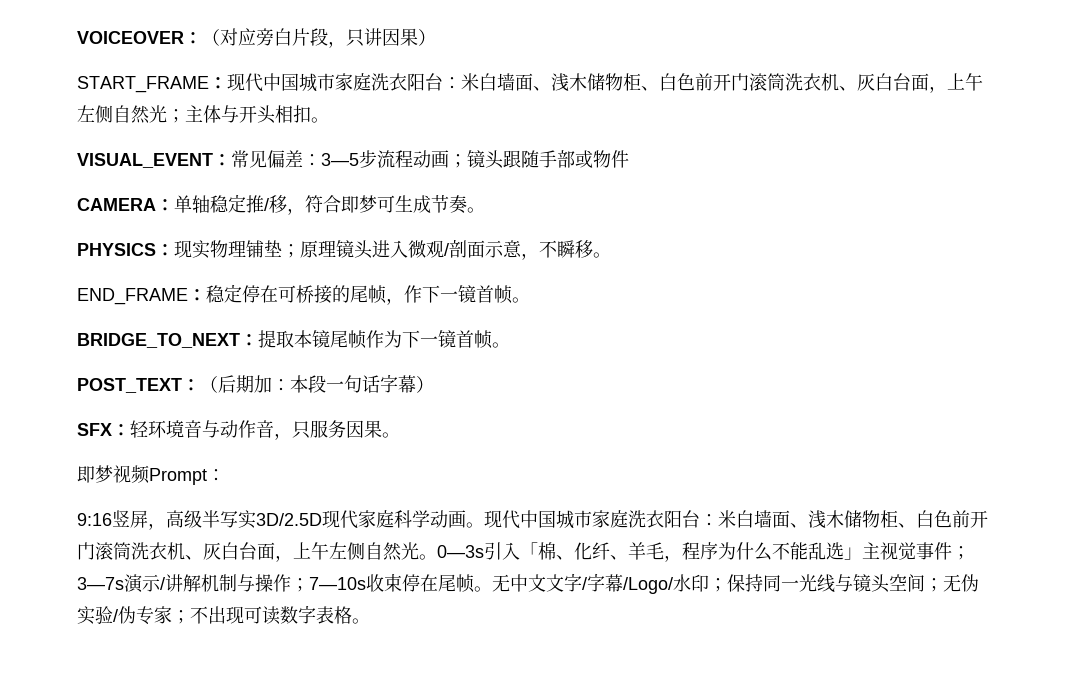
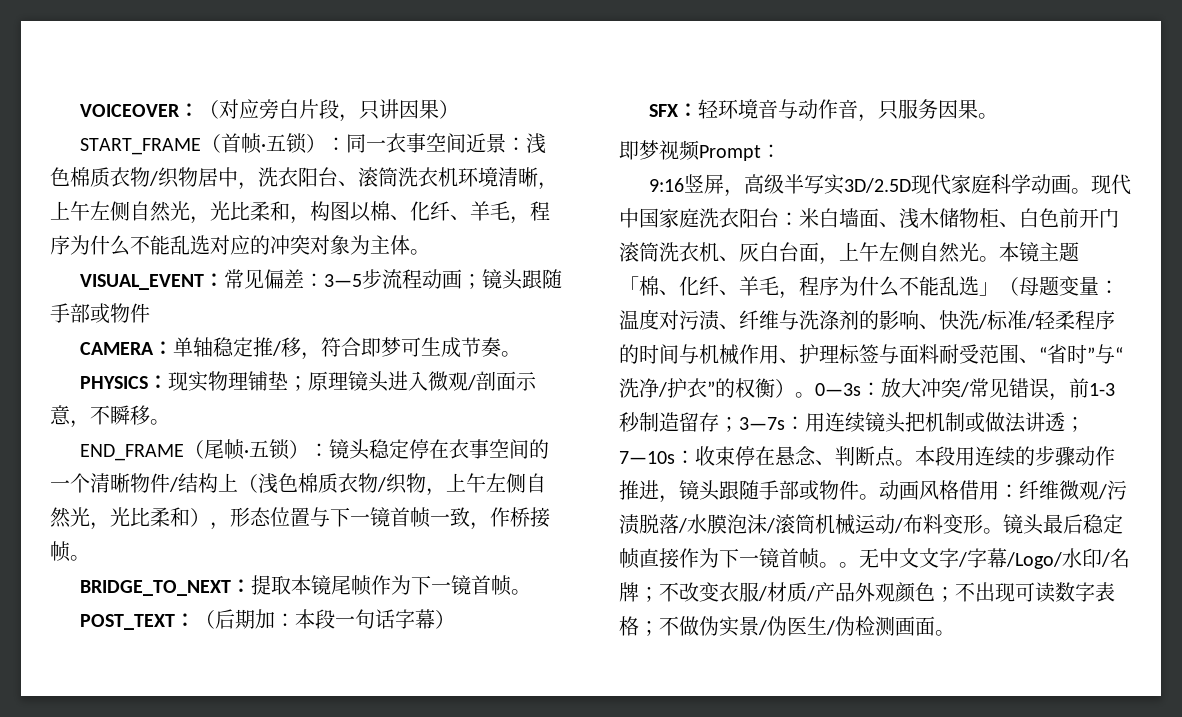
[209,73,983,93] [77,105,311,124] ：现代中国城市家庭洗衣阳台：米白墙面、浅木储物柜、白色前开门滚筒洗衣机、灰白台面，上午左侧自然光；主体与开头相扣 -> [200,133,546,154] [50,167,558,190] [50,201,550,224] [50,235,410,256] （首帧·五锁）：同一衣事空间近景：浅色棉质衣物/织物居中，洗衣阳台、滚筒洗衣机环境清晰，上午左侧自然光，光比柔和，构图以棉、化纤、羊毛，程序为什么不能乱选对应的冲突对象为主体
[188,284,494,305] ：稳定停在可桥接的尾帧，作下一镜首 -> [183,439,549,460] [50,473,546,496] [50,507,550,530] （尾帧·五锁）：镜头稳定停在衣事空间的一个清晰物件/结构上（浅色棉质衣物/织物，上午左侧自然光，光比柔和），形态位置与下一镜首帧一致，作桥接
[556,510,592,529] 城市 -> (659, 218) none
[437,542,520,560] 0—3s引入 -> [999,242,1079,262] 本镜主题
[862,542,970,560] [77,574,475,593] 主视觉事件；3—7s演示/讲解机制与操作；7—10s收束停在尾帧 -> [999,276,1119,296] [619,309,1115,330] [619,344,1123,365] [619,378,1115,401] [619,412,1085,433] [619,446,1115,467] [619,480,1127,503] [619,514,1123,535] [619,548,839,569] （母题变量：温度对污渍、纤维与洗涤剂的影响、快洗/标准/轻柔程序的时间与机械作用、护理标签与面料耐受范围、“省时”与“洗净/护衣”的权衡）。0—3s：放大冲突/常见错误，前1-3秒制造留存；3—7s：用连续镜头把机制或做法讲透；7—10s：收束停在悬念、判断点。本段用连续的步骤动作推进，镜头跟随手部或物件。动画风格借用：纤维微观/污渍脱落/水膜泡沫/滚筒机械运动/布料变形。镜头最后稳定帧直接作为下一镜首帧。
[709,574,979,593] [77,606,172,625] ；保持同一光线与镜头空间；无伪实验/伪专家 -> [1101,548,1130,568] [619,582,935,603] /名牌；不改变衣服/材质/产品外观颜色
(352, 615) none -> [639,616,935,637] ；不做伪实景/伪医生/伪检测画面

